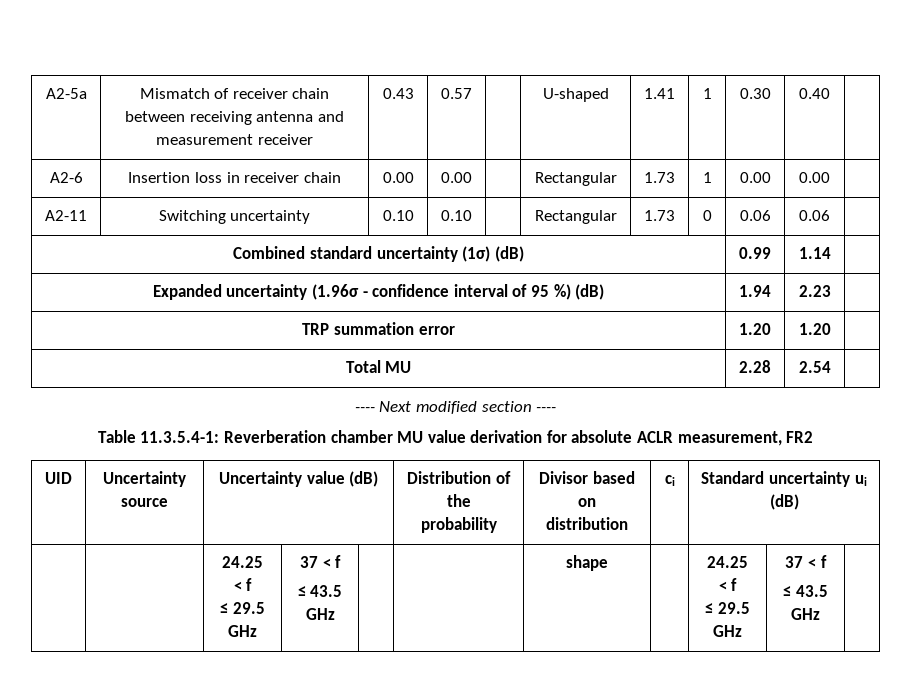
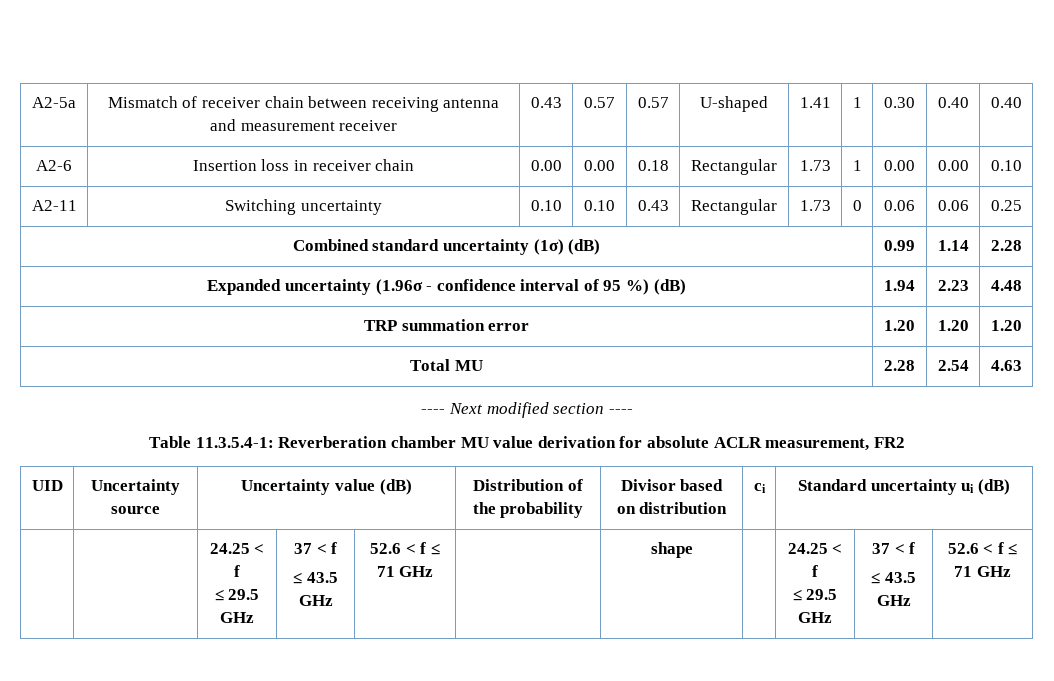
(472, 93) none -> [637,97,669,108] 0.57
(830, 93) none -> [990,97,1022,108] 0.40
(472, 177) none -> [637,160,669,171] 0.18
(830, 177) none -> [990,160,1022,171] 0.10
(472, 215) none -> [637,200,669,211] 0.43
(830, 215) none -> [990,200,1022,211] 0.25
(831, 253) none -> [990,240,1022,251] 2.28
(831, 291) none -> [990,280,1022,291] 4.48
(831, 329) none -> [990,320,1022,331] 1.20
(831, 367) none -> [990,360,1022,371] 4.63
(335, 614) none -> [370,542,440,555] [376,566,434,577] 52.6 < f ≤ 71 GHz
(820, 614) none -> [947,542,1018,555] [954,566,1011,577] 52.6 < f ≤ 71 GHz

